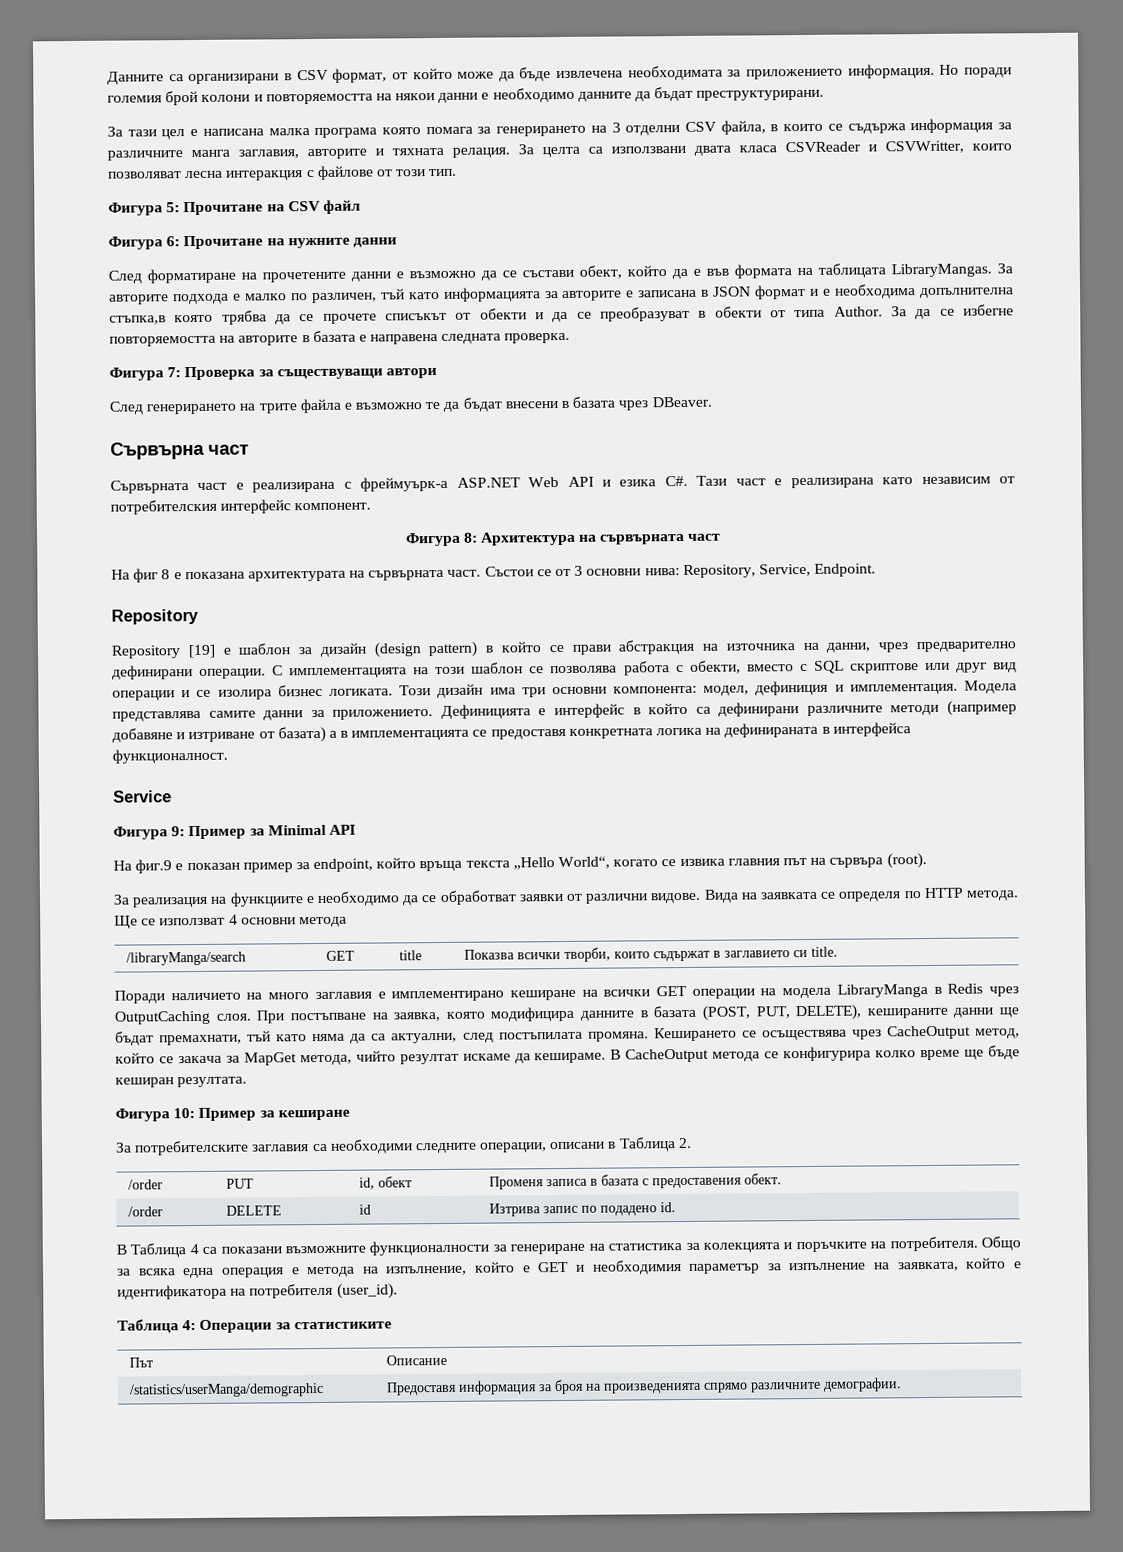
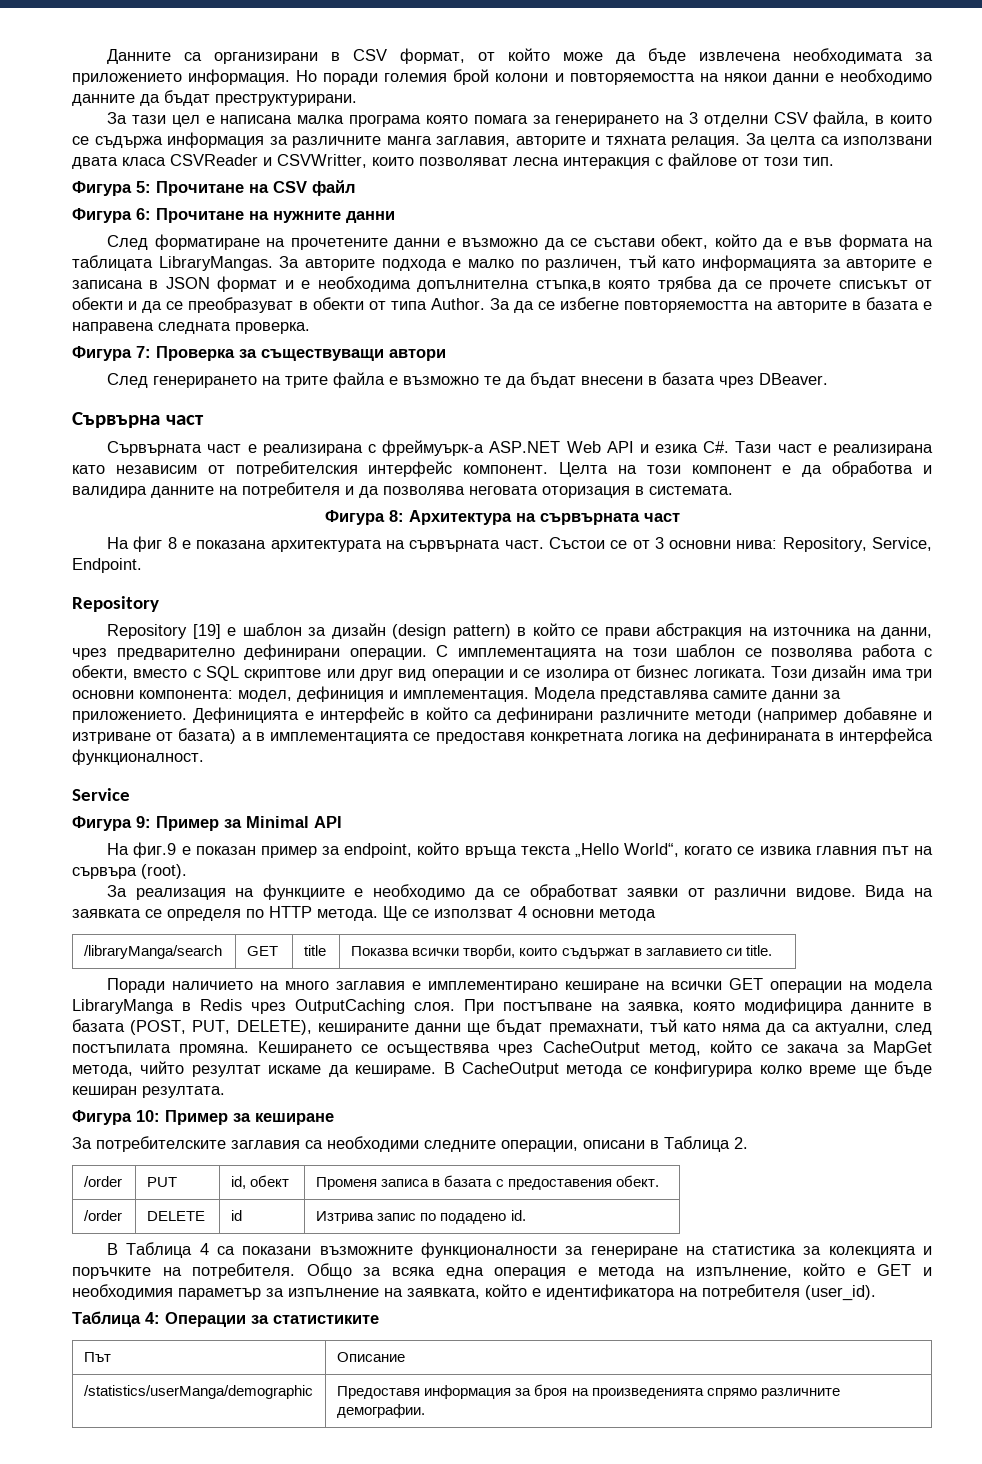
(372, 506) none -> [559,461,932,477] [72,482,733,498] Целта на този компонент е да обработва и валидира данните на потребителя и да позволява неговата оторизация в системата.
(272, 694) none -> [614,669,631,678] от

